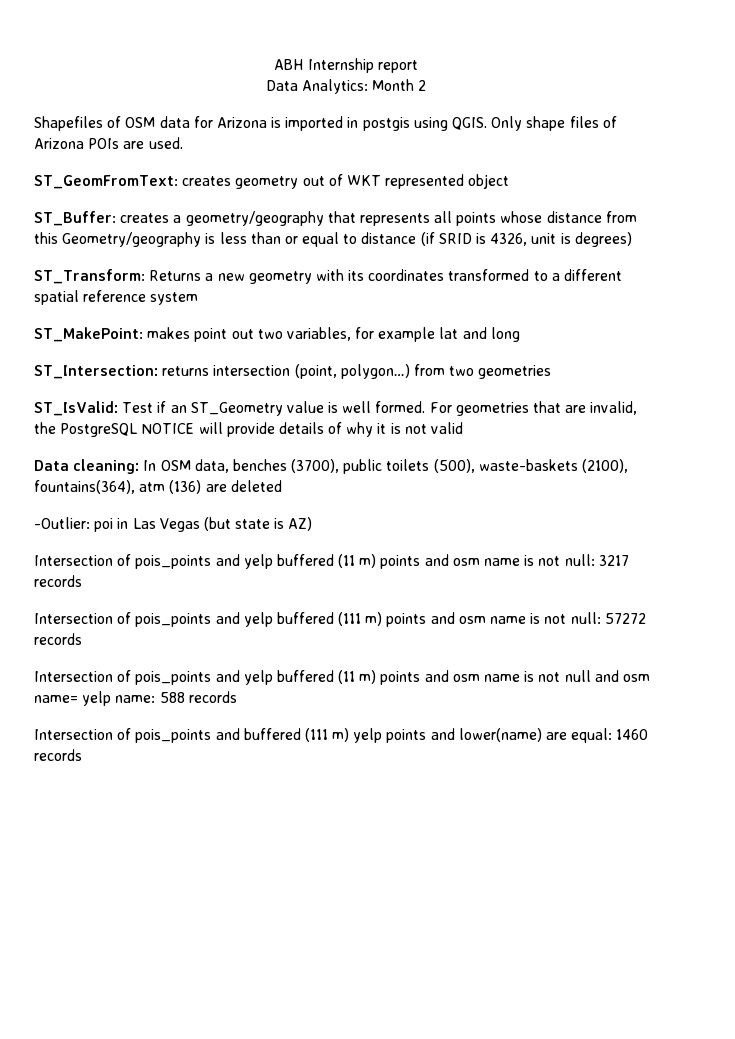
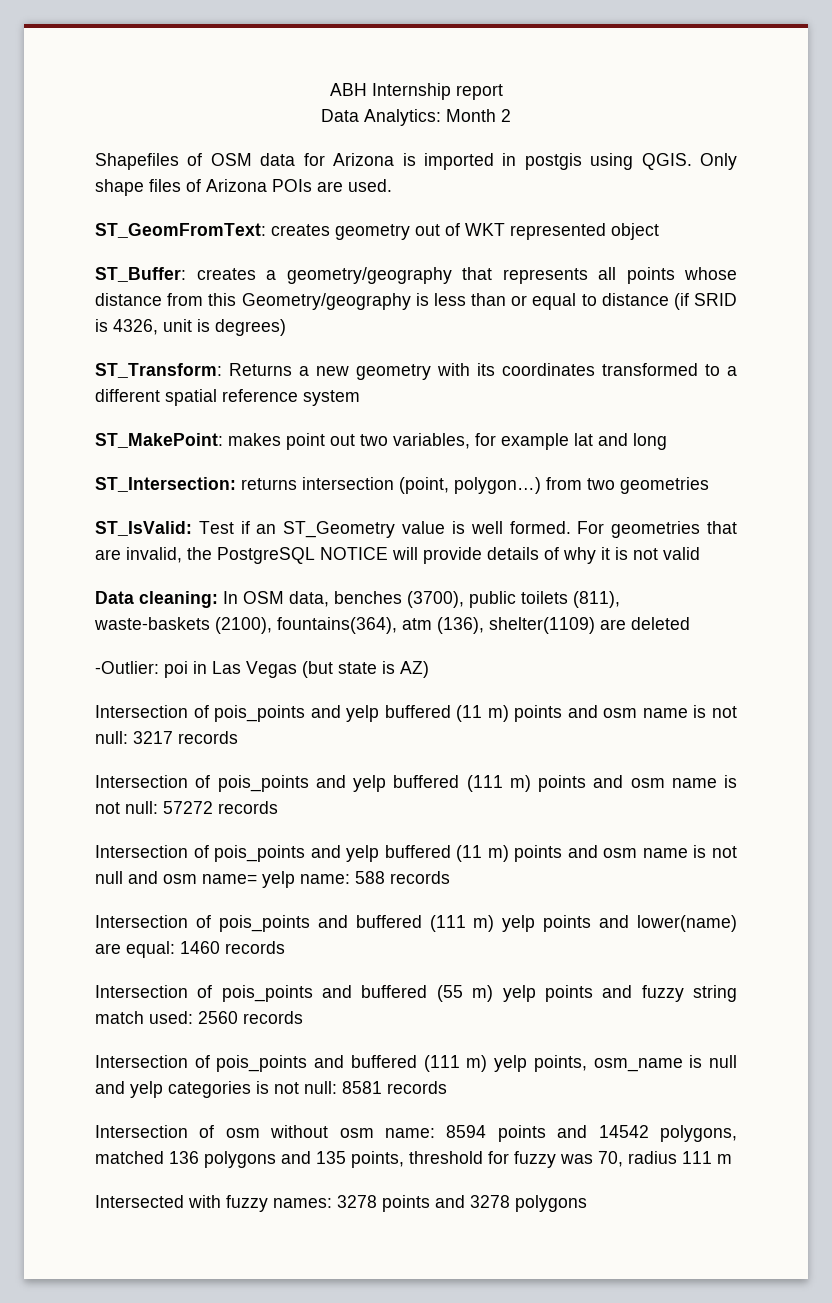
[433,459,475,473] (500), -> [573,591,620,608] (811),
[169,480,202,494] (136) -> [437,617,595,634] (136), shelter(1109)
(82, 755) none -> [95,985,738,1002] [95,1011,303,1024] [95,1055,738,1072] [95,1081,447,1098] [95,1125,737,1142] [95,1151,732,1168] [95,1195,587,1212] // Intersection of pois_points and buffered (55 m) yelp points and fuzzy string match used: 2560 records // Intersection of pois_points and buffered (111 m) yelp points, osm_name is null and yelp categories is not null: 8581 records // Intersection of osm without osm name: 8594 points and 14542 polygons, matched 136 polygons and 135 points, threshold for fuzzy was 70, radius 111 m // Intersected with fuzzy names: 3278 points and 3278 polygons

